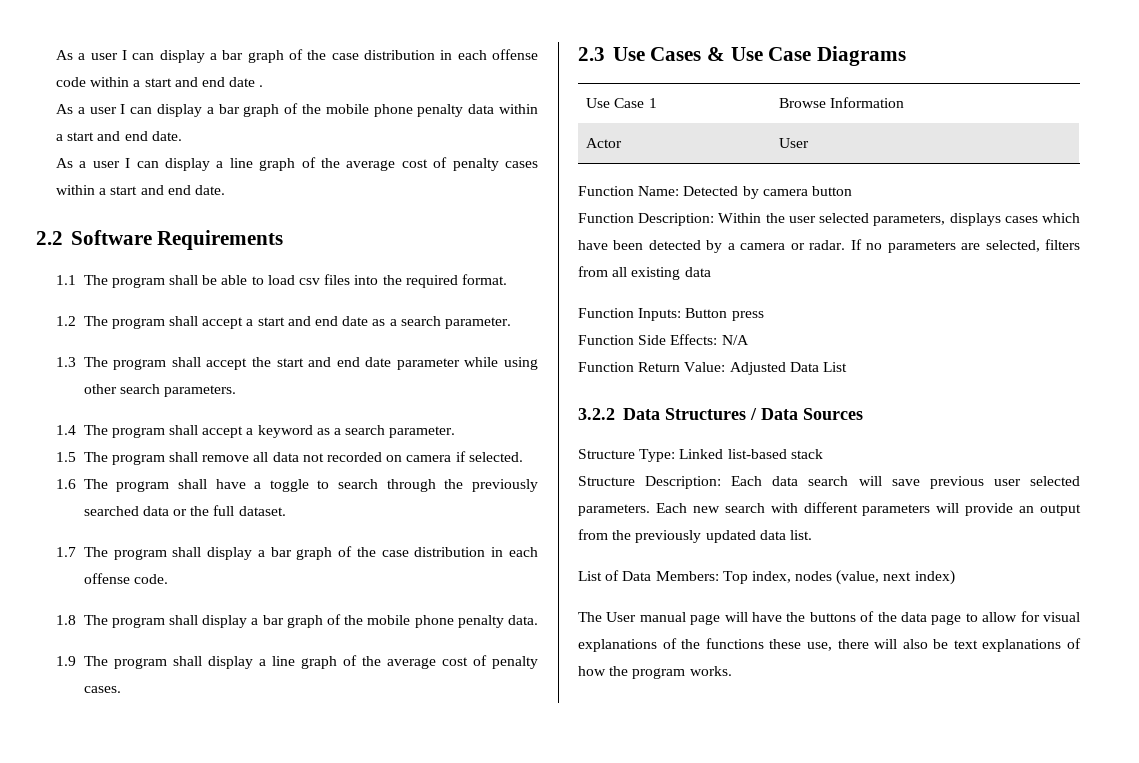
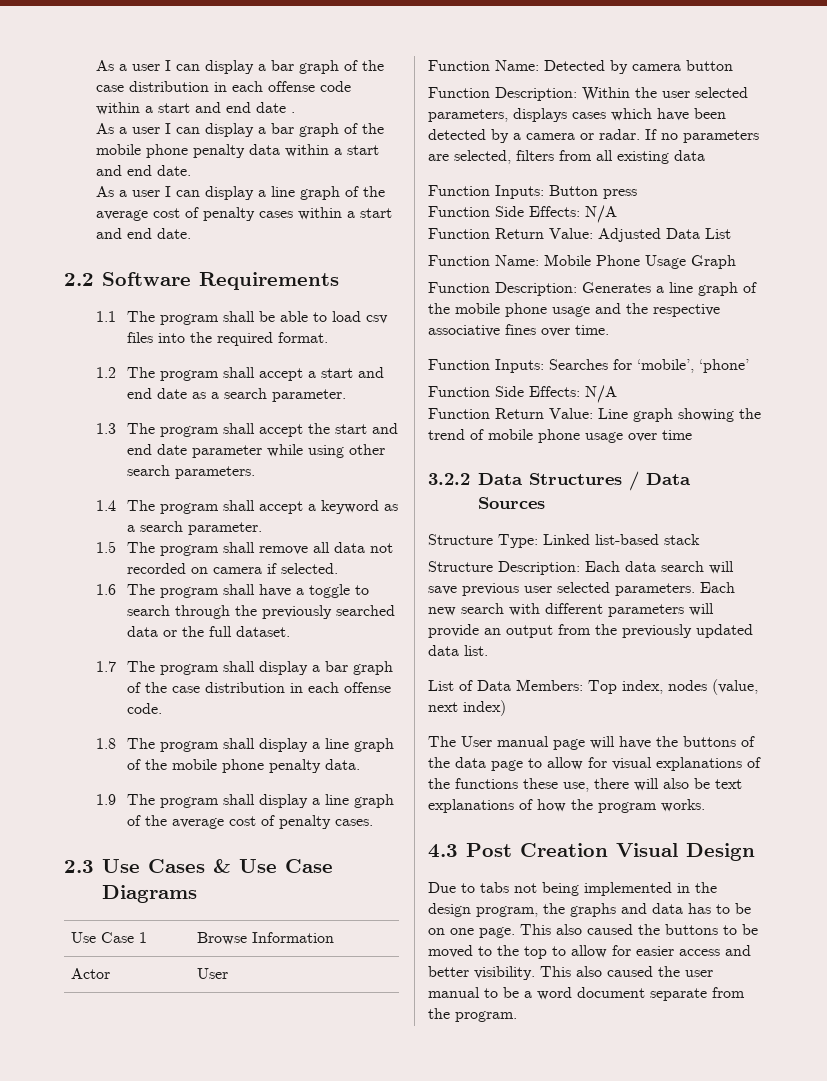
[262,615,284,625] bar -> [325,738,350,749] line
(847, 367) none -> [428,254,736,269] [428,282,757,296] [428,303,720,317] [428,324,609,337] [428,359,749,373] [428,385,617,403] [428,408,761,422] [428,429,692,443] // Function Name: Mobile Phone Usage Graph // Function Description: Generates a line graph of the mobile phone usage and the respective associative fines over time. // Function Inputs: Searches for ‘mobile’, ‘phone’ // Function Side Effects: N/A // Function Return Value: Line graph showing the trend of mobile phone usage over time
(732, 671) none -> [428,843,755,861] [428,882,717,896] [428,903,751,917] [428,924,758,938] [428,945,751,959] [428,966,713,980] [428,987,745,1001] [428,1008,517,1022] // 4.3 Post Creation Visual Design // Due to tabs not being implemented in the design program, the graphs and data has to be on one page. This also caused the buttons to be moved to the top to allow for easier access and better visibility. This also caused the user manual to be a word document separate from the program.

